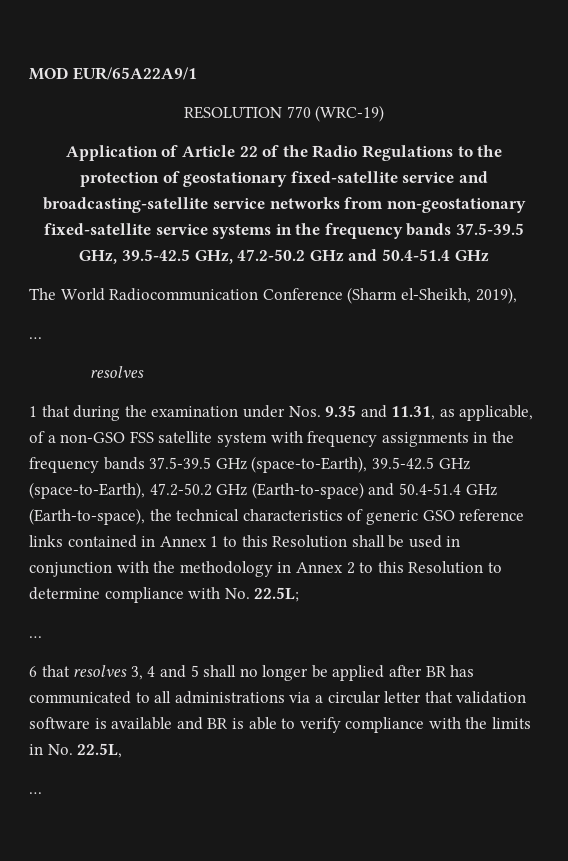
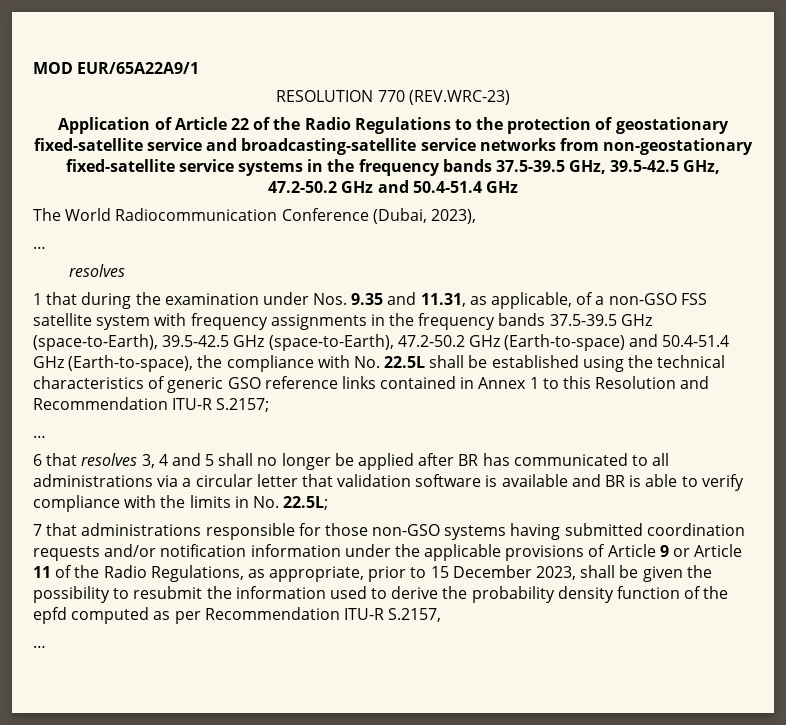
[315,105,385,122] (WRC-19) -> [408,90,510,105] (REV.WRC-23)
[347,287,517,304] (Sharm el-Sheikh, 2019), -> [372,208,476,224] (Dubai, 2023),
(172, 515) none -> [226,355,654,372] compliance with No. 22.5L shall be established using the
[351,535,461,548] [29,561,502,577] [29,587,300,603] shall be used in conjunction with the methodology in Annex 2 to this Resolution to determine compliance with No. 22.5L; -> [680,376,710,389] [33,397,270,412] and Recommendation ITU-R S.2157;
[77,743,123,758] 22.5L, -> [283,496,329,510] [33,523,745,540] [33,544,743,561] [33,565,712,582] [33,586,729,603] [33,607,442,624] 22.5L; // 7 that administrations responsible for those non-GSO systems having submitted coordination requests and/or notification information under the applicable provisions of Article 9 or Article 11 of the Radio Regulations, as appropriate, prior to 15 December 2023, shall be given the possibility to resubmit the information used to derive the probability density function of the epfd computed as per Recommendation ITU-R S.2157,

